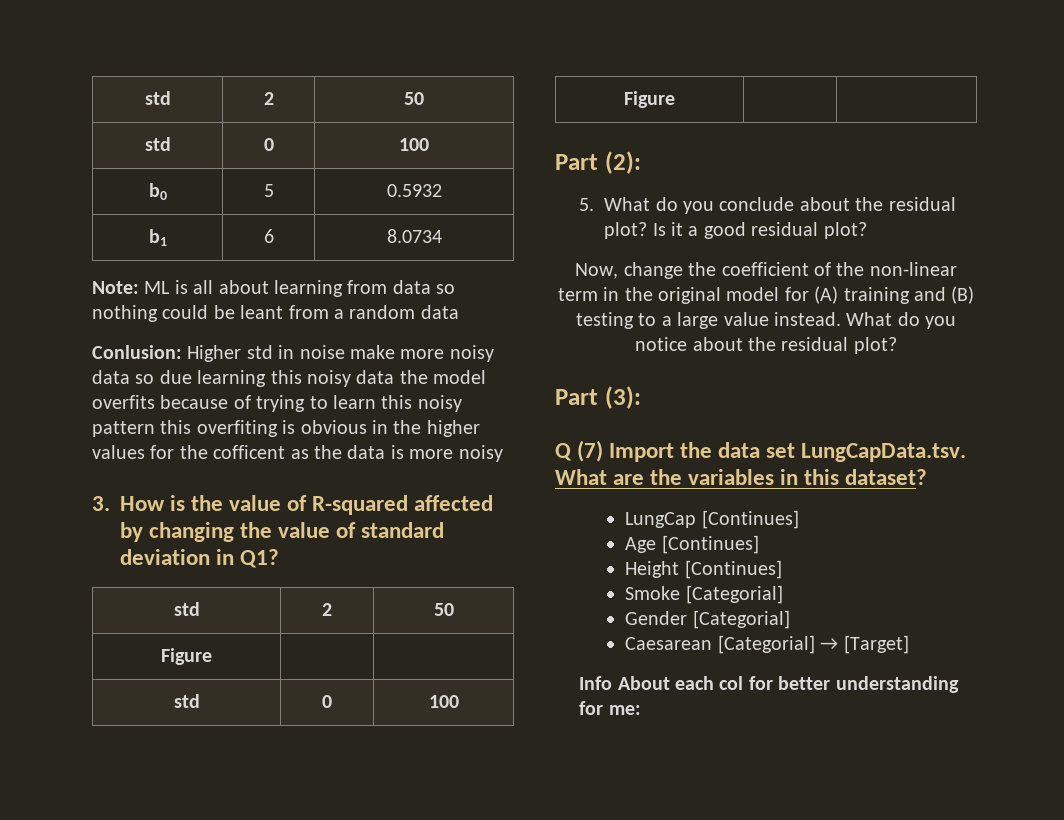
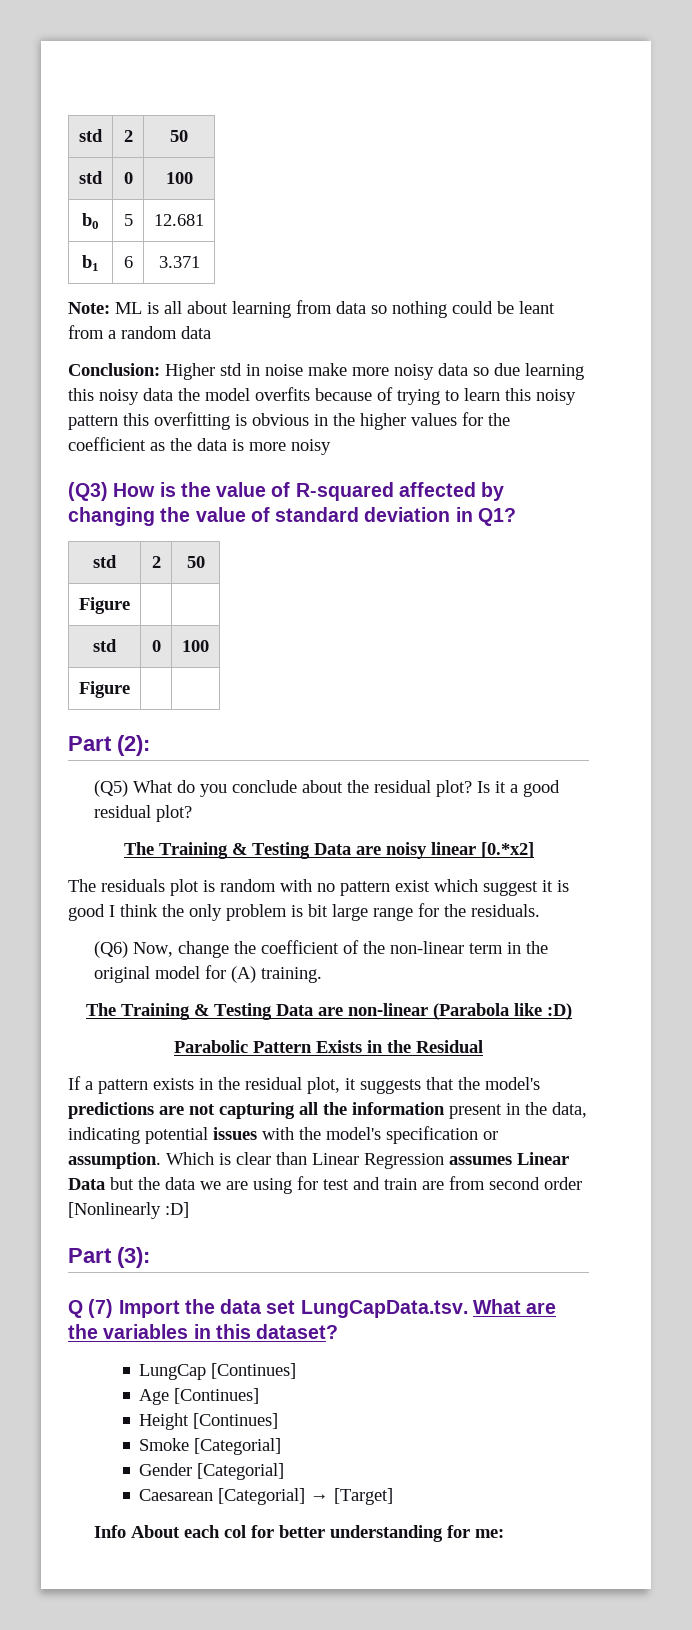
[386,184,442,197] 0.5932 -> [154,214,204,226] 12.681
[386,229,442,243] 8.0734 -> [158,256,200,268] 3.371
[92,345,182,359] Conlusion: -> [68,363,160,376] Conclusion:
[196,420,278,437] overfiting -> [154,412,230,430] overfitting
[213,445,286,459] cofficent -> [68,437,146,451] coefficient
[92,496,110,511] 3. -> [68,482,108,501] (Q3)
[579,198,595,211] 5. -> [93,780,128,797] (Q5)
(867, 230) none -> [123,842,534,859] [68,879,569,896] [68,903,540,921] [93,941,128,958] The Training & Testing Data are noisy linear [0.*x2] // The residuals plot is random with no pattern exist which suggest it is good I think the only problem is bit large range for the residuals. // (Q6)
[843,286,975,304] [575,312,957,329] [635,337,897,354] training and (B) testing to a large value instead. What do you notice about the residual plot? -> [260,967,322,983] [85,1003,572,1020] [174,1040,483,1053] [68,1076,540,1094] [68,1102,587,1119] [68,1126,498,1144] [68,1152,569,1169] [68,1176,582,1194] [68,1202,189,1219] training. // The Training & Testing Data are non-linear (Parabola like :D) // Parabolic Pattern Exists in the Residual // If a pattern exists in the residual plot, it suggests that the model's predictions are not capturing all the information present in the data, indicating potential issues with the model's specification or assumption. Which is clear than Linear Regression assumes Linear Data but the data we are using for test and train are from second order [Nonlinearly :D]

